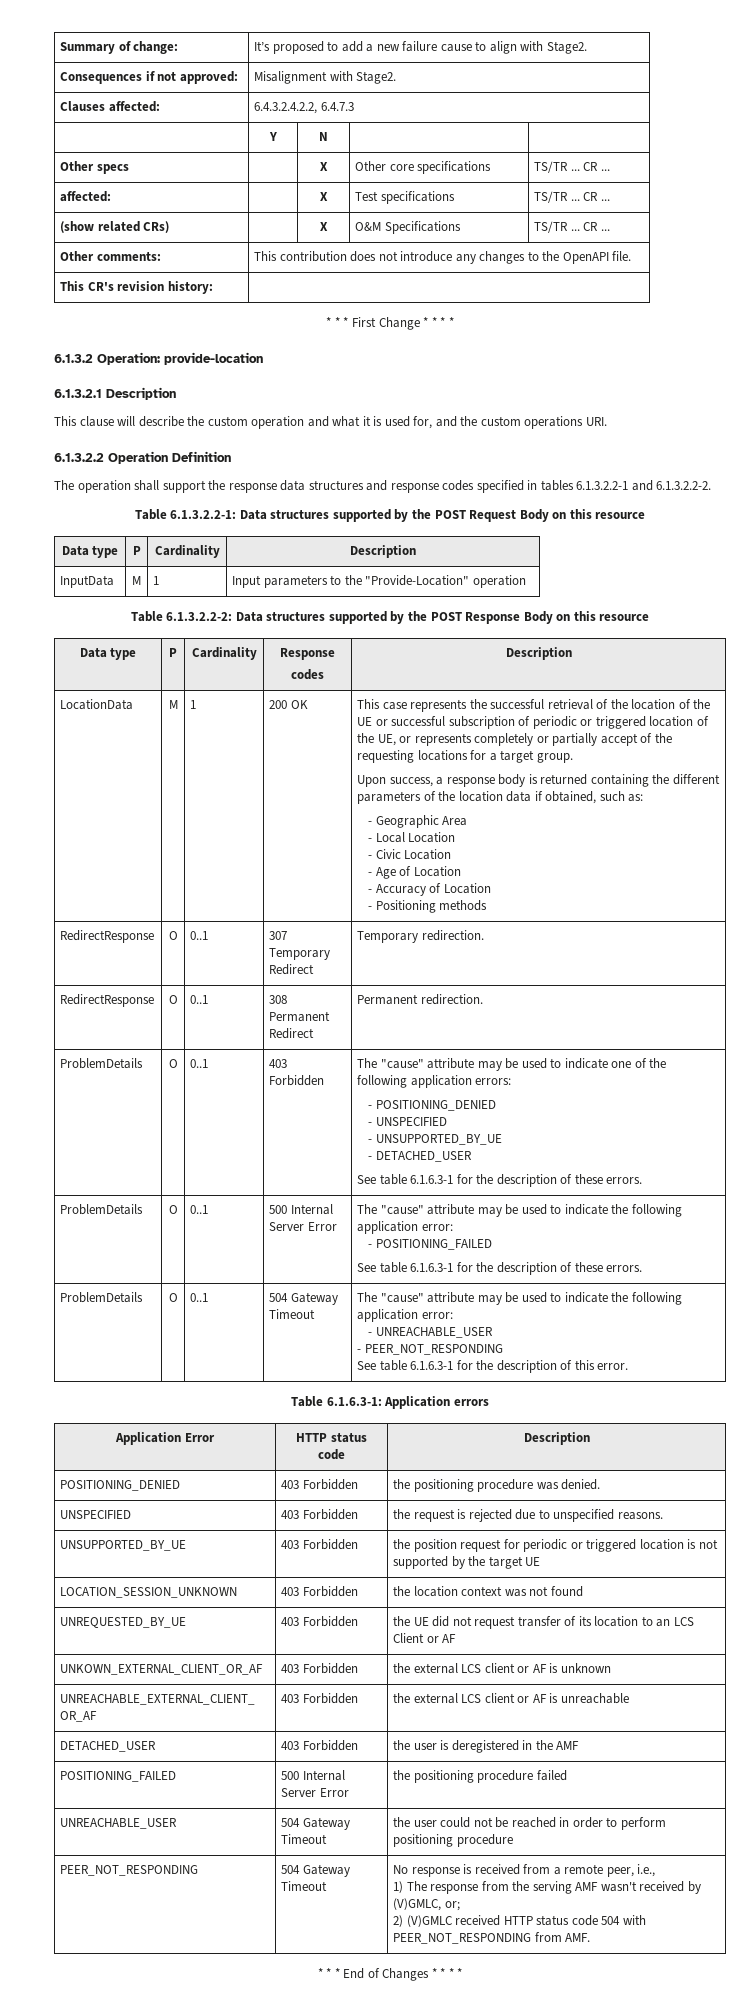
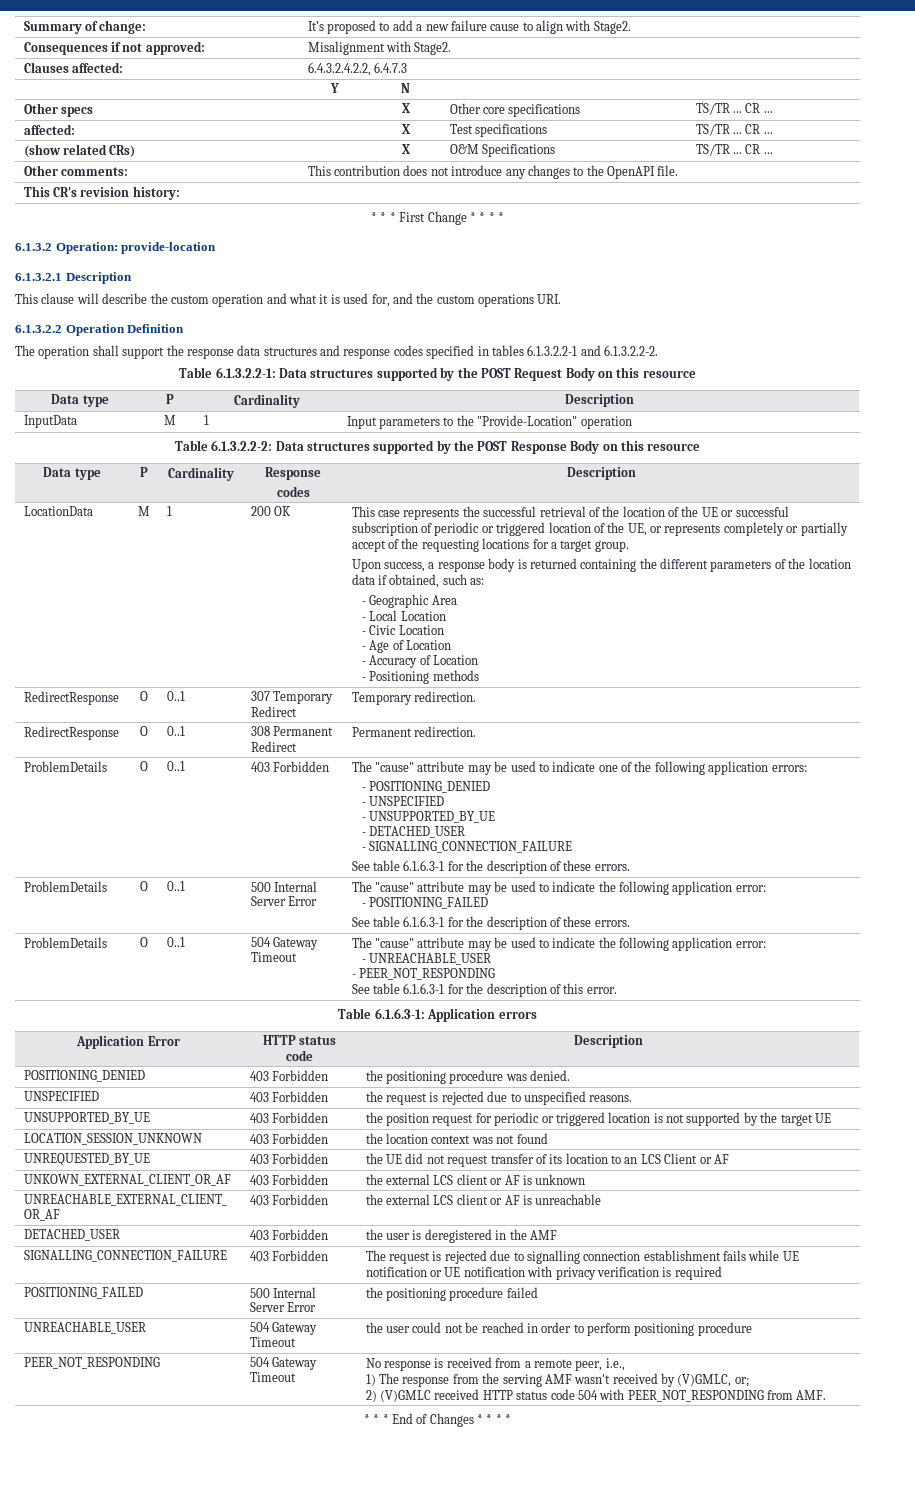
(472, 1156) none -> [361,841,573,853] // - SIGNALLING_CONNECTION_FAILURE
(580, 1745) none -> [23,1250,227,1262] [249,1250,329,1261] [365,1250,799,1264] [365,1266,722,1280] // SIGNALLING_CONNECTION_FAILURE | 403 Forbidden | The request is rejected due to signalling connection establishment fails while UE notification or UE notification with privacy verification is required

